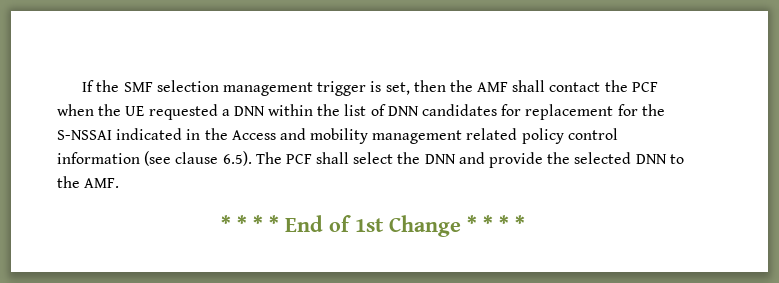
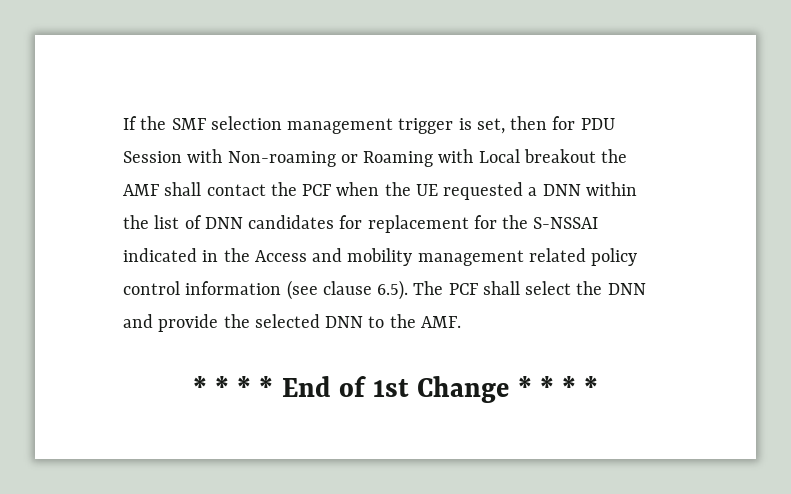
(446, 86) none -> [552,116,615,130] [123,149,596,167] for PDU Session with Non-roaming or Roaming with Local breakout

